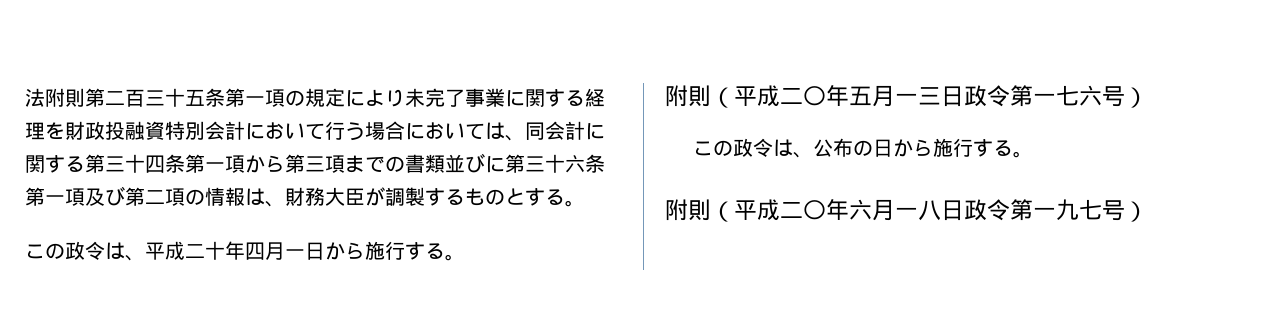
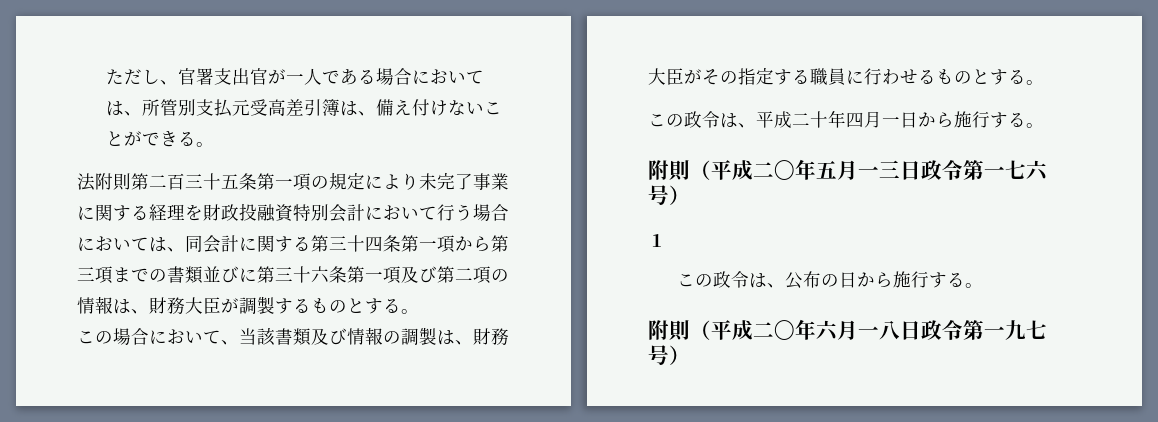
(25, 97) none -> [105,68,484,85] [105,99,502,117] [105,131,214,147] ただし、官署支出官が一人である場合においては、所管別支払元受高差引簿は、備え付けないことができる。 //
(585, 203) none -> [77,327,509,346] [648,67,1044,85] // この場合において、当該書類及び情報の調製は、財務大臣がその指定する職員に行わせるものとする。
(1148, 97) none -> [648,234,666,247] // １

